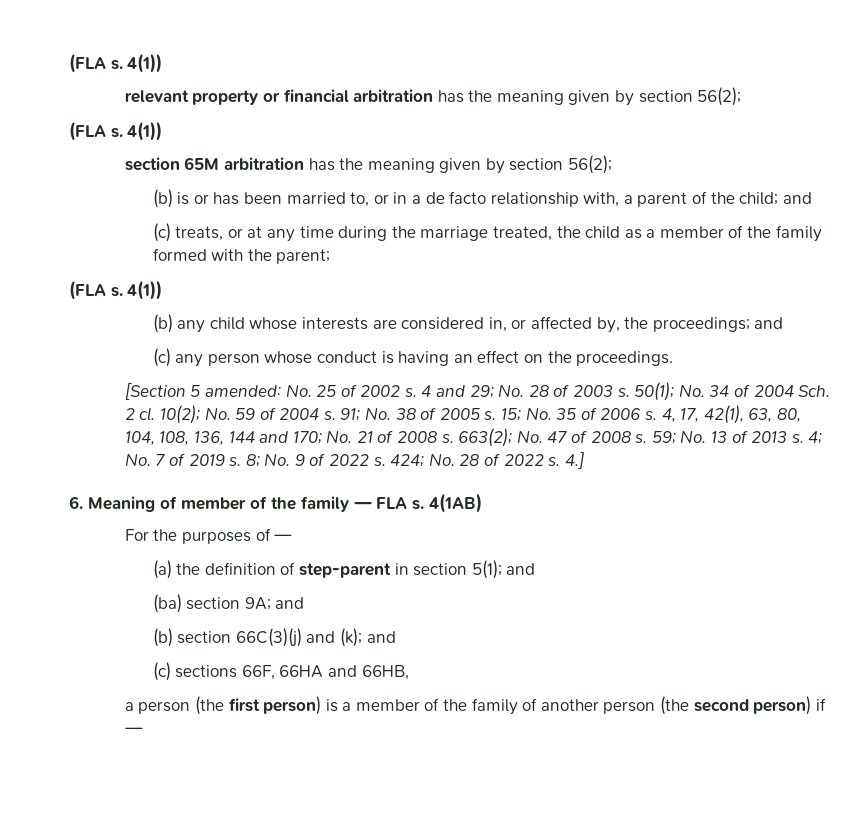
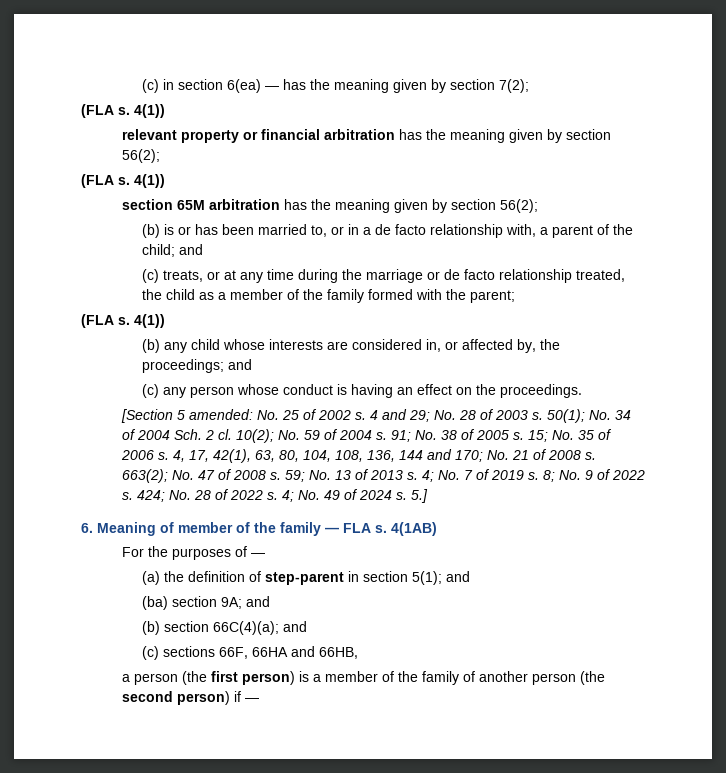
(69, 63) none -> [142,79,530,93] (c) in section 6(ea) — has the meaning given by section 7(2); //
(489, 233) none -> [427,269,573,283] or de facto relationship
[564,451,584,469] 4.] -> [281,489,428,503] 4; No. 49 of 2024 s. 5.]
[235,628,362,647] 66C(3)(j) and (k); -> [213,621,280,635] 66C(4)(a);

